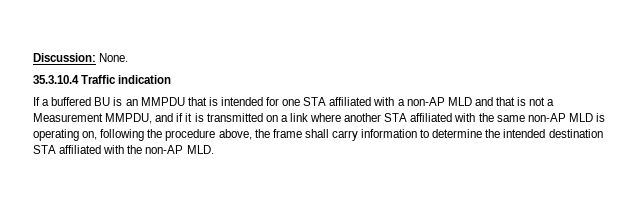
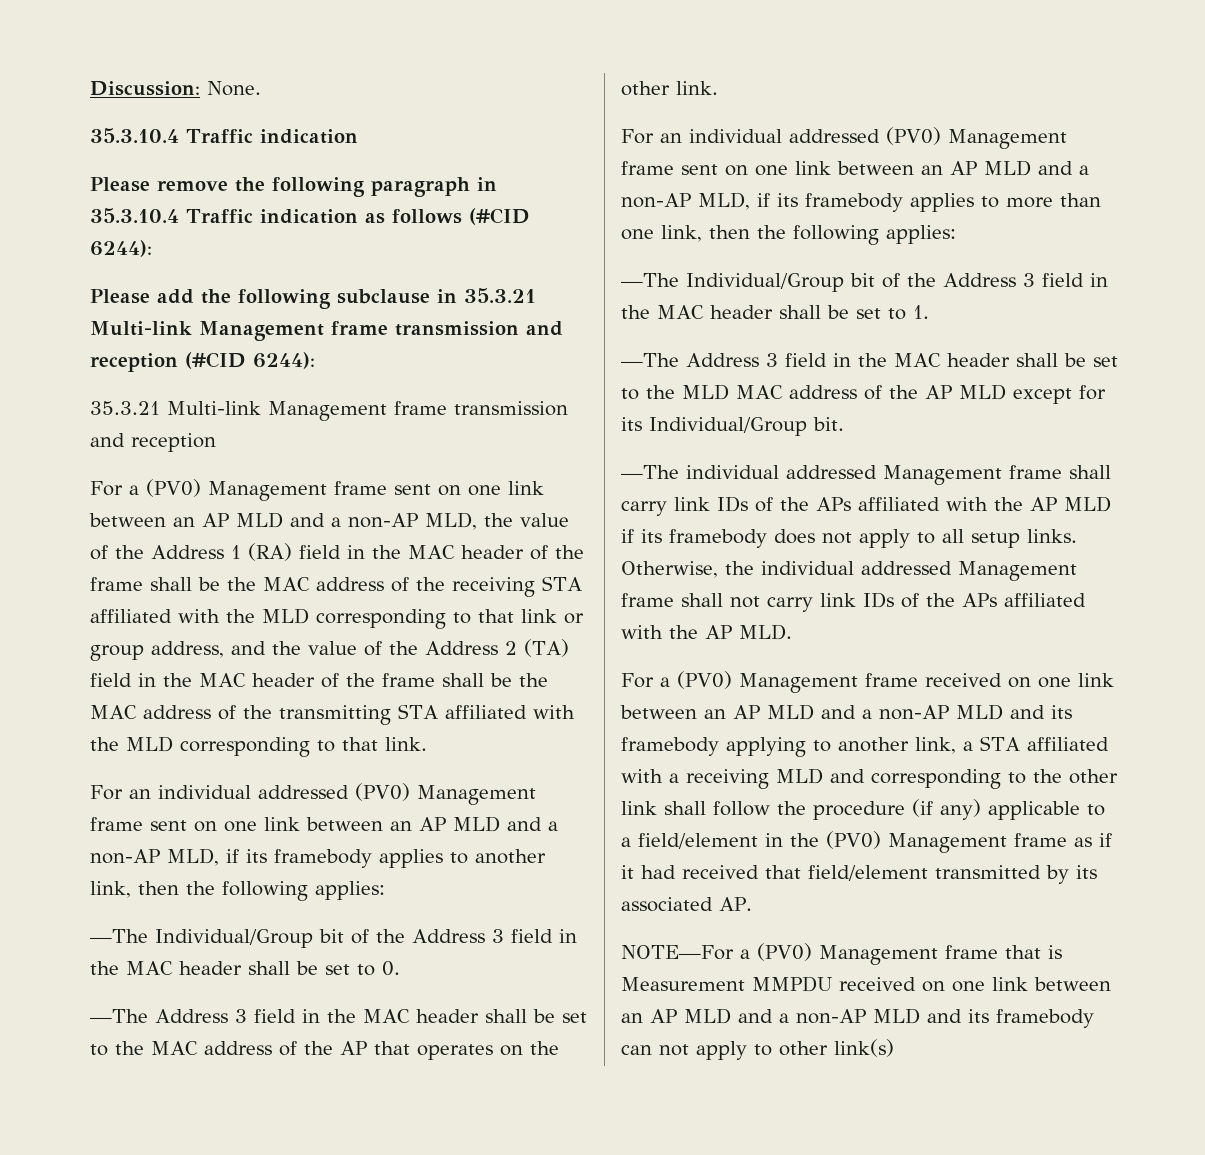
[33,97,555,106] [33,113,605,124] [33,129,603,141] [33,145,214,154] If a buffered BU is an MMPDU that is intended for one STA affiliated with a non-AP MLD and that is not a Measurement MMPDU, and if it is transmitted on a link where another STA affiliated with the same non-AP MLD is operating on, following the procedure above, the frame shall carry information to determine the intended destination STA affiliated with the non-AP MLD. -> [90,177,497,197] [90,208,530,225] [90,240,152,257] [90,288,536,309] [90,321,563,341] [90,352,315,372] [90,401,568,421] [90,433,216,452] [90,479,544,501] [89,512,569,530] [90,543,584,561] [90,576,582,597] [90,608,584,629] [90,639,569,661] [90,673,548,688] [90,704,575,725] [90,736,427,757] [90,783,536,805] [90,816,558,832] [90,848,546,868] [90,881,385,901] [90,929,577,948] [90,961,400,976] [90,1009,587,1023] [90,1041,559,1060] [621,81,718,96] [621,127,1067,149] [621,160,1089,176] [621,192,1101,212] [621,225,956,245] [621,273,1108,292] [621,305,929,320] [621,353,1118,367] [621,384,1106,404] [621,417,844,436] [621,465,1111,485] [621,496,1111,516] [621,529,1077,548] [621,561,1077,581] [621,592,1086,612] [621,624,792,640] [621,671,1114,693] [620,704,1072,720] [621,736,1109,757] [621,768,1118,789] [621,799,1105,820] [621,831,1112,853] [621,865,1097,884] [621,897,752,912] [621,943,1062,965] [621,976,1111,992] [621,1008,1094,1028] [621,1039,894,1060] Please remove the following paragraph in 35.3.10.4 Traffic indication as follows (#CID 6244): // Please add the following subclause in 35.3.21 Multi-link Management frame transmission and reception (#CID 6244): // 35.3.21 Multi-link Management frame transmission and reception // For a (PV0) Management frame sent on one link between an AP MLD and a non-AP MLD, the value of the Address 1 (RA) field in the MAC header of the frame shall be the MAC address of the receiving STA affiliated with the MLD corresponding to that link or group address, and the value of the Address 2 (TA) field in the MAC header of the frame shall be the MAC address of the transmitting STA affiliated with the MLD corresponding to that link. // For an individual addressed (PV0) Management frame sent on one link between an AP MLD and a non-AP MLD, if its framebody applies to another link, then the following applies: // —The Individual/Group bit of the Address 3 field in the MAC header shall be set to 0. // —The Address 3 field in the MAC header shall be set to the MAC address of the AP that operates on the other link. // For an individual addressed (PV0) Management frame sent on one link between an AP MLD and a non-AP MLD, if its framebody applies to more than one link, then the following applies: // —The Individual/Group bit of the Address 3 field in the MAC header shall be set to 1. // —The Address 3 field in the MAC header shall be set to the MLD MAC address of the AP MLD except for its Individual/Group bit. // —The individual addressed Management frame shall carry link IDs of the APs affiliated with the AP MLD if its framebody does not apply to all setup links. Otherwise, the individual addressed Management frame shall not carry link IDs of the APs affiliated with the AP MLD. // For a (PV0) Management frame received on one link between an AP MLD and a non-AP MLD and its framebody applying to another link, a STA affiliated with a receiving MLD and corresponding to the other link shall follow the procedure (if any) applicable to a field/element in the (PV0) Management frame as if it had received that field/element transmitted by its associated AP. // NOTE—For a (PV0) Management frame that is Measurement MMPDU received on one link between an AP MLD and a non-AP MLD and its framebody can not apply to other link(s)

